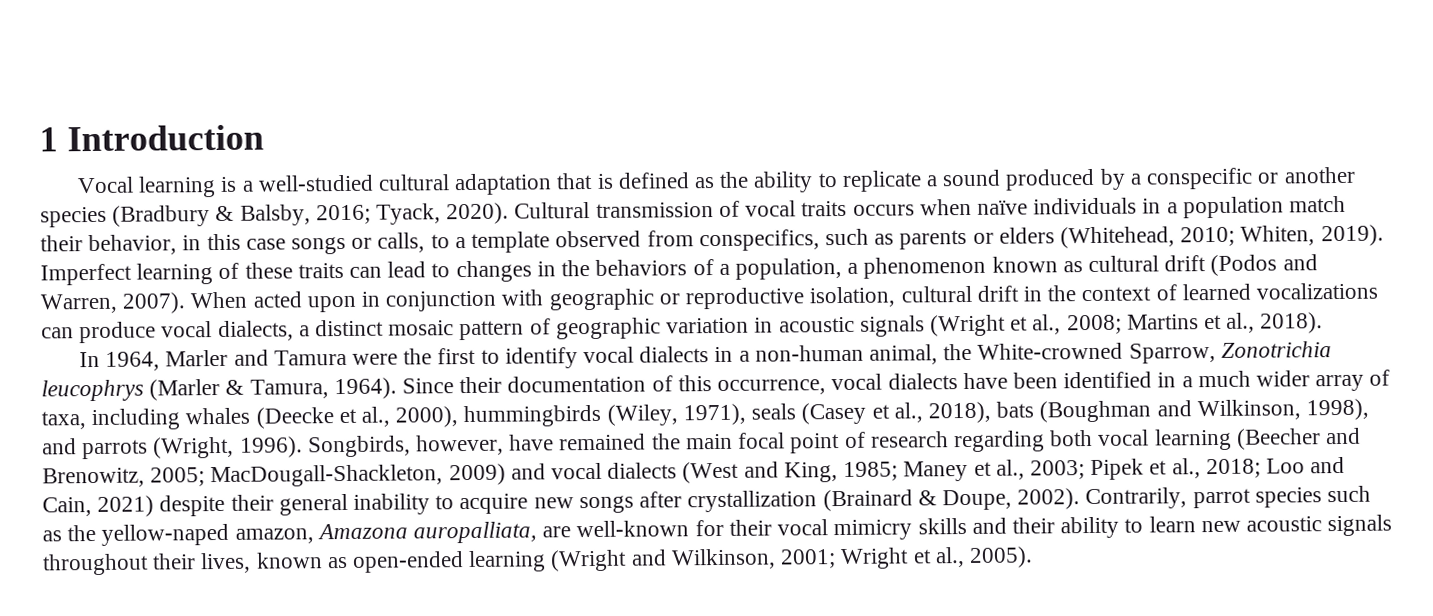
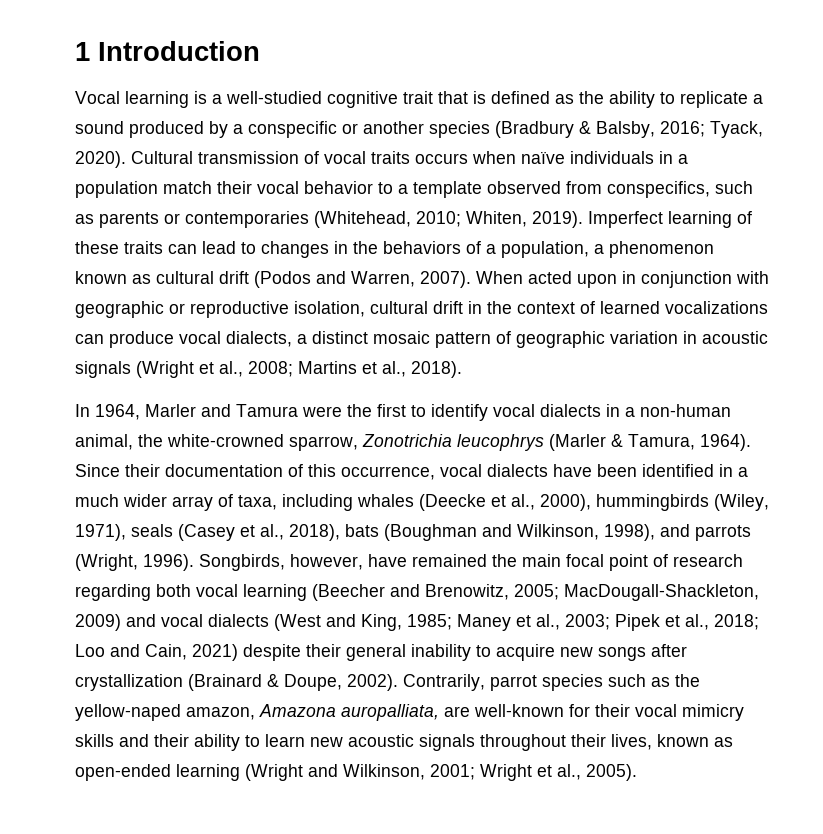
[377,173,553,196] cultural adaptation -> [327,91,433,108] cognitive trait
[88,232,426,256] behavior, in this case songs or calls, -> [257,181,373,194] vocal behavior
[998,227,1055,244] elders -> [185,211,309,228] contemporaries
[977,342,1216,364] White-crowned Sparrow, -> [167,434,358,451] white-crowned sparrow,

